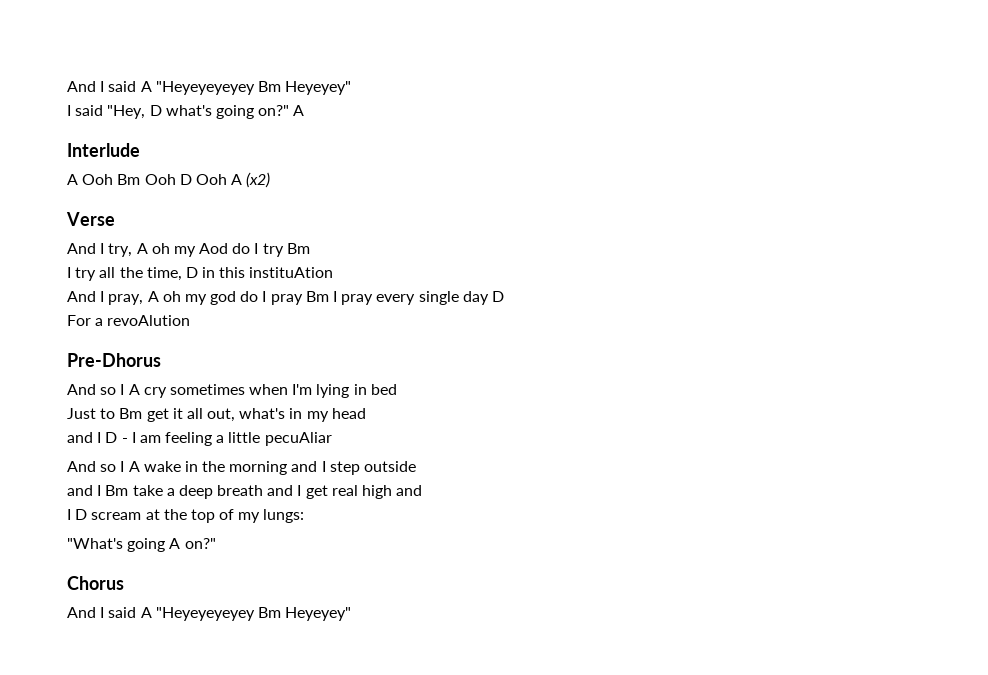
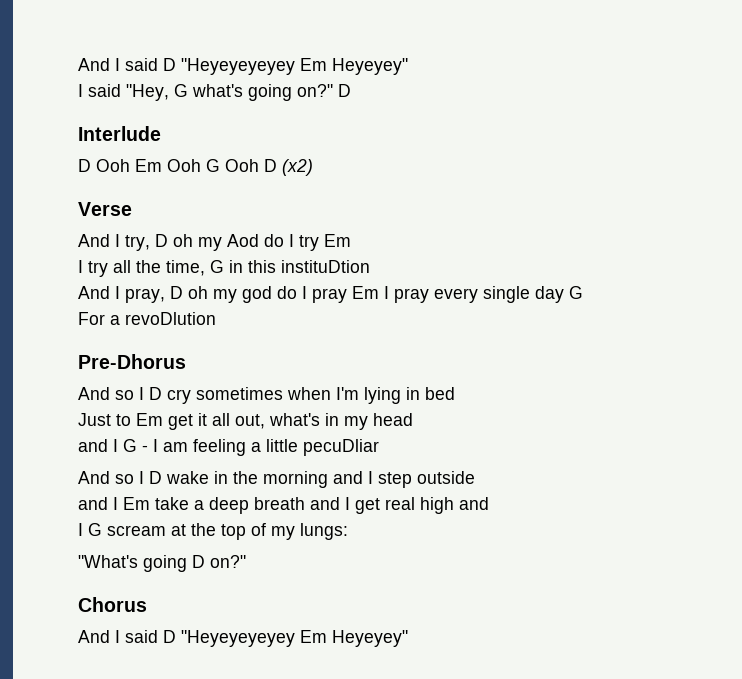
[67,81,281,95] And I said A "Heyeyeyeyey Bm -> [78,58,327,75] And I said D "Heyeyeyeyey Em
[149,105,162,116] D -> [174,84,188,97] G
[293,105,305,116] A -> [338,84,351,97] D
[67,174,243,185] A Ooh Bm Ooh D Ooh A -> [78,159,277,172] D Ooh Em Ooh G Ooh D
[136,243,148,254] A -> [155,234,168,247] D
[286,243,310,254] Bm -> [324,234,351,247] Em
[185,267,198,278] D -> [210,260,224,273] G
[249,267,334,278] instituAtion -> [281,260,370,273] instituDtion
[147,291,159,302] A -> [170,286,183,299] D
[305,291,329,302] Bm -> [352,286,379,299] Em
[491,291,504,302] D -> [569,286,583,299] G
[107,315,191,326] revoAlution -> [125,312,216,325] revoDlution
[128,384,140,395] A -> [149,387,162,400] D
[119,408,143,419] Bm -> [136,413,163,426] Em
[105,432,118,443] D -> [123,439,137,452] G
[264,432,332,446] [67,461,140,472] pecuAliar // And so I A -> [303,439,379,456] [78,471,162,484] pecuDliar // And so I D
[105,485,129,496] Bm -> [123,497,150,510] Em
[75,509,88,520] D -> [88,523,102,536] G
[169,538,181,549] A -> [192,555,205,568] D
[140,607,281,621] A "Heyeyeyeyey Bm -> [163,630,327,647] D "Heyeyeyeyey Em

